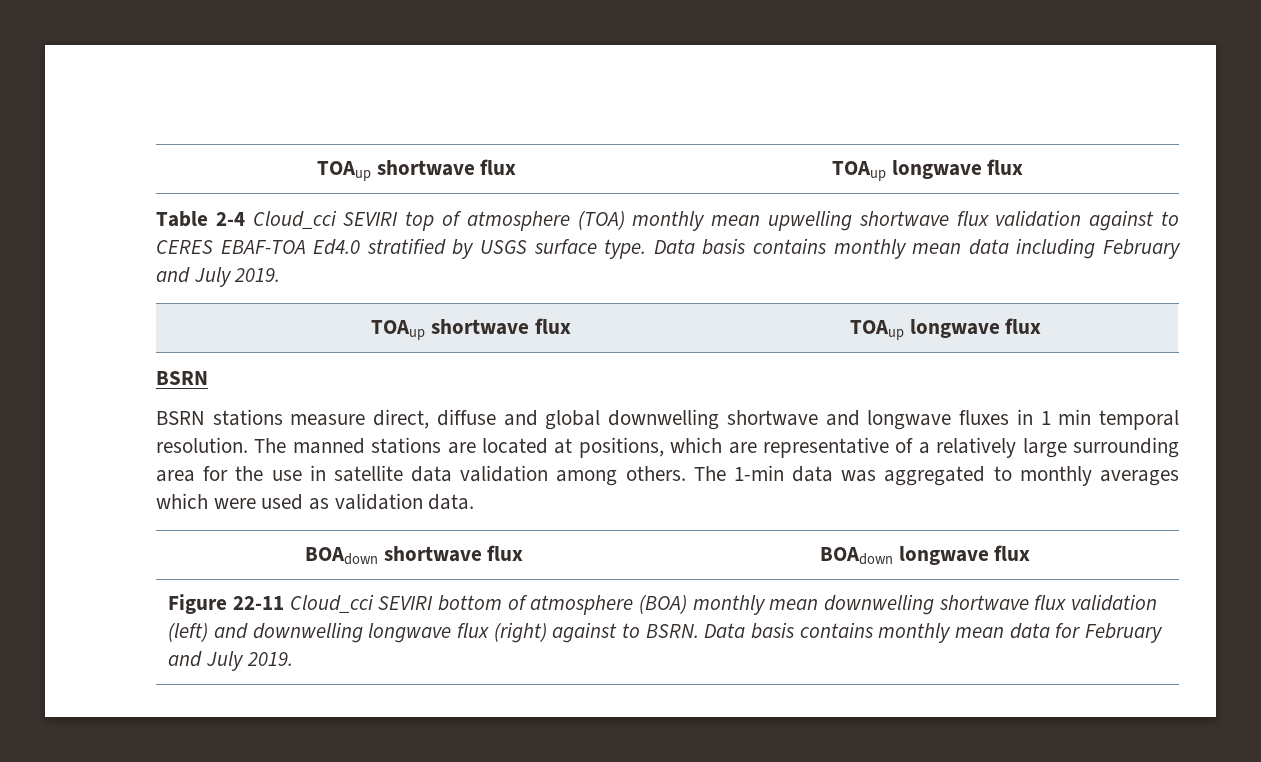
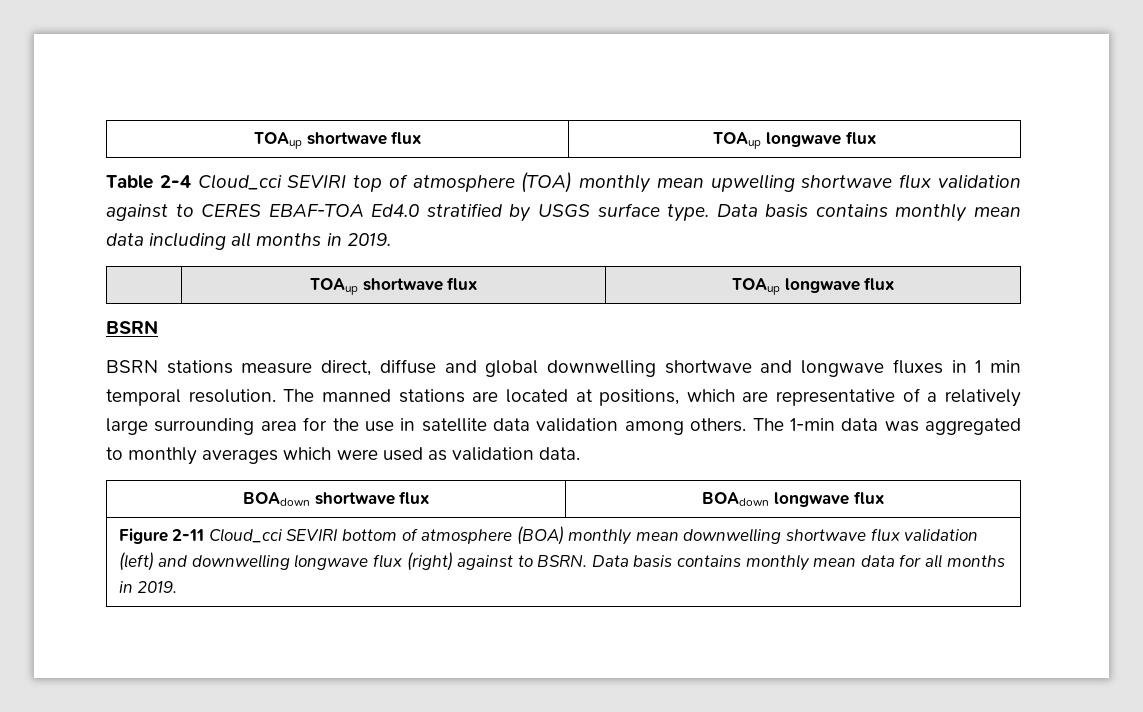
[1103,239,1182,259] [156,267,232,287] February and July -> [231,232,342,247] all months in
[232,596,284,610] 22-11 -> [172,529,205,541] 2-11
[1084,623,1163,643] [168,651,244,671] February and July -> [925,554,1005,568] [118,581,133,593] all months in

